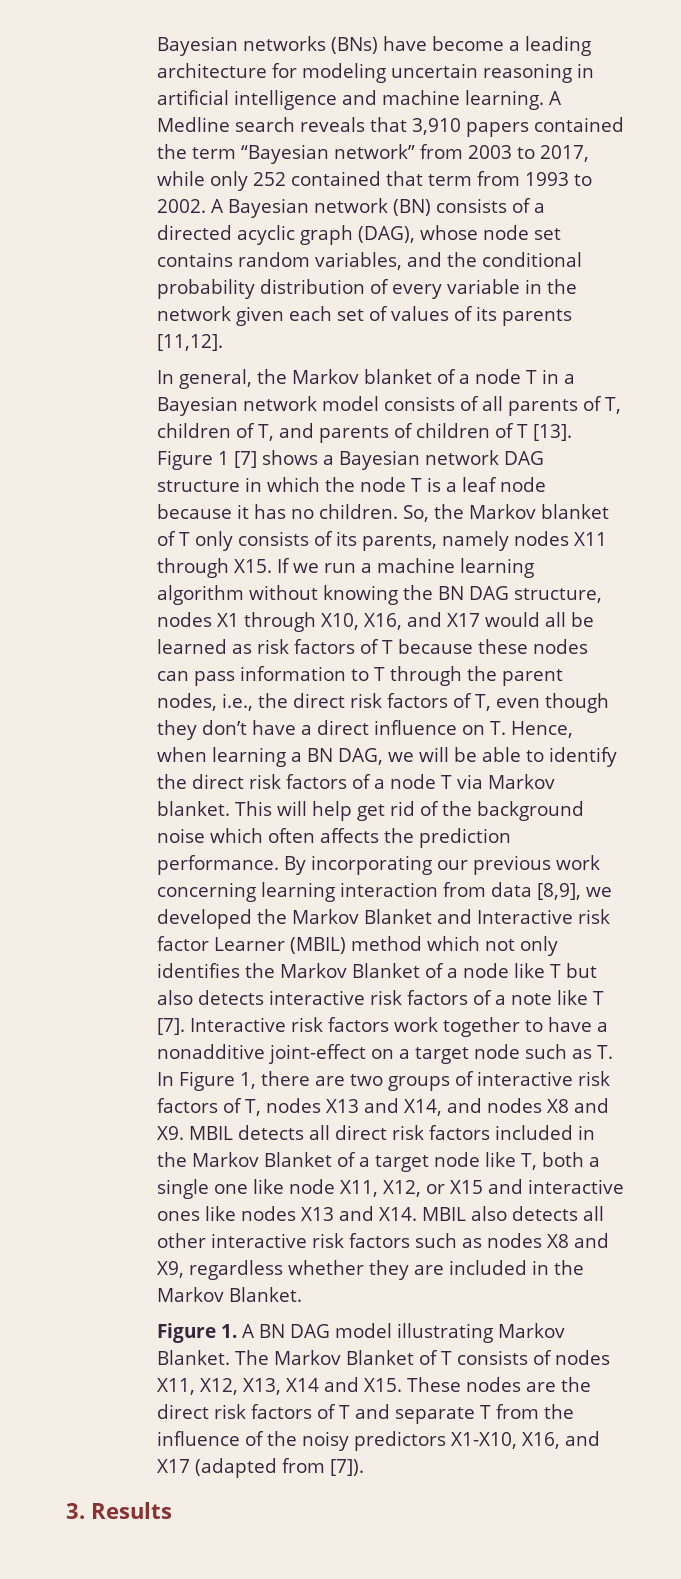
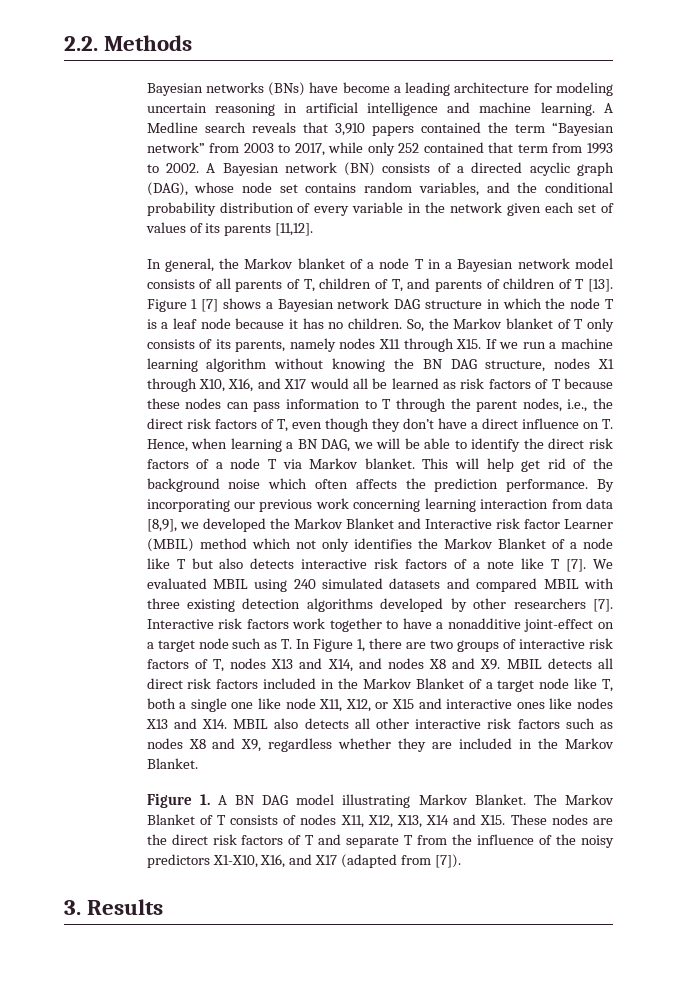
(157, 46) none -> [64,35,193,51] 2.2. Methods //
(186, 1026) none -> [593,559,614,569] [146,578,615,592] [146,598,613,612] We evaluated MBIL using 240 simulated datasets and compared MBIL with three existing detection algorithms developed by other researchers [7].

